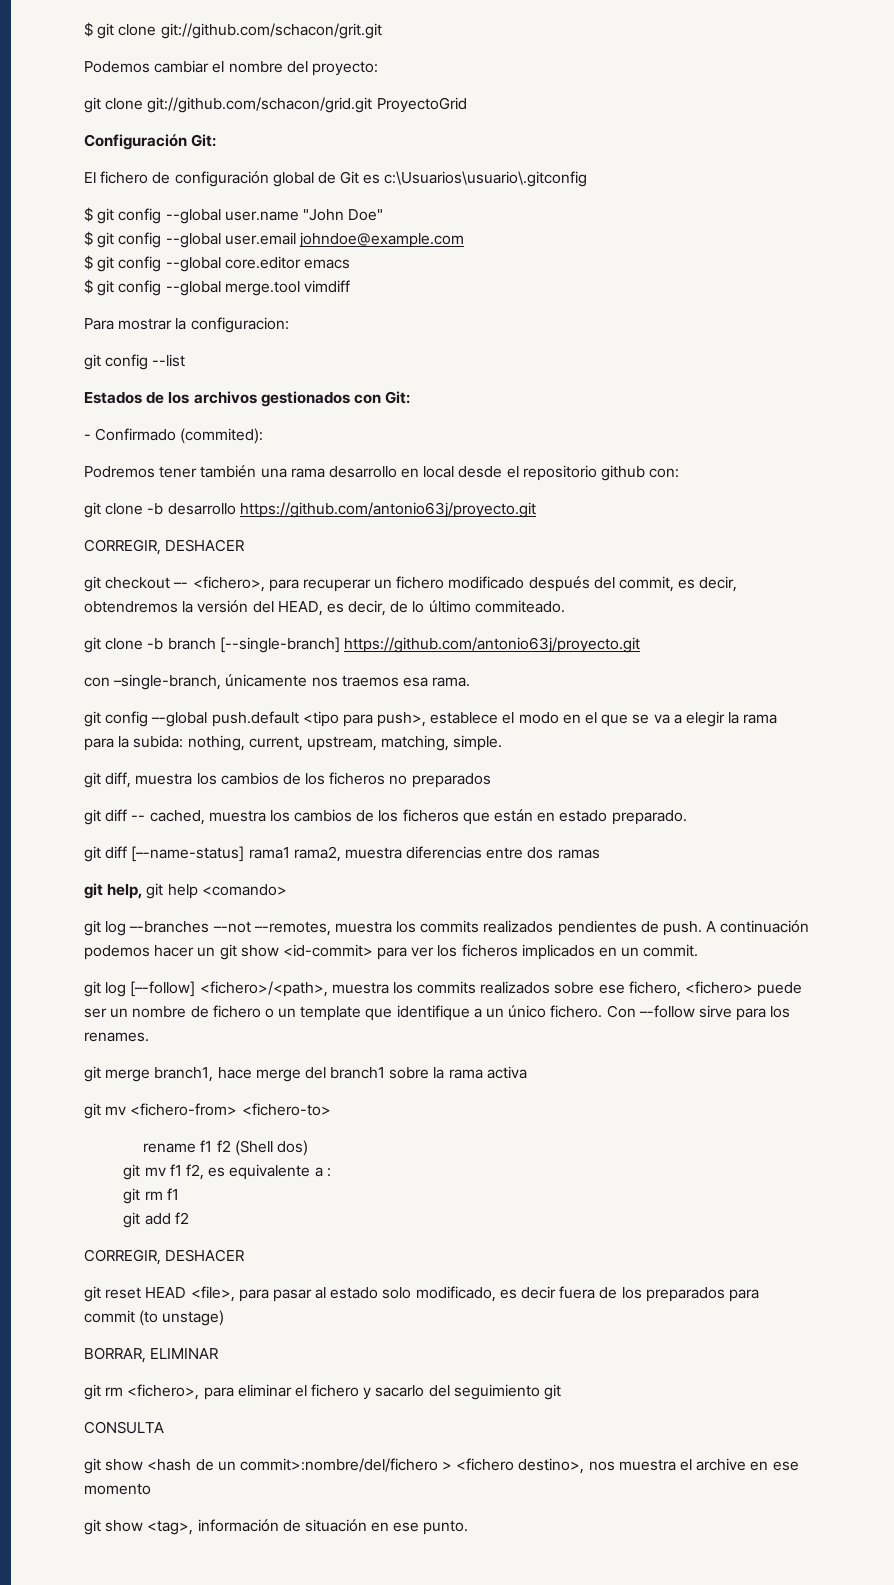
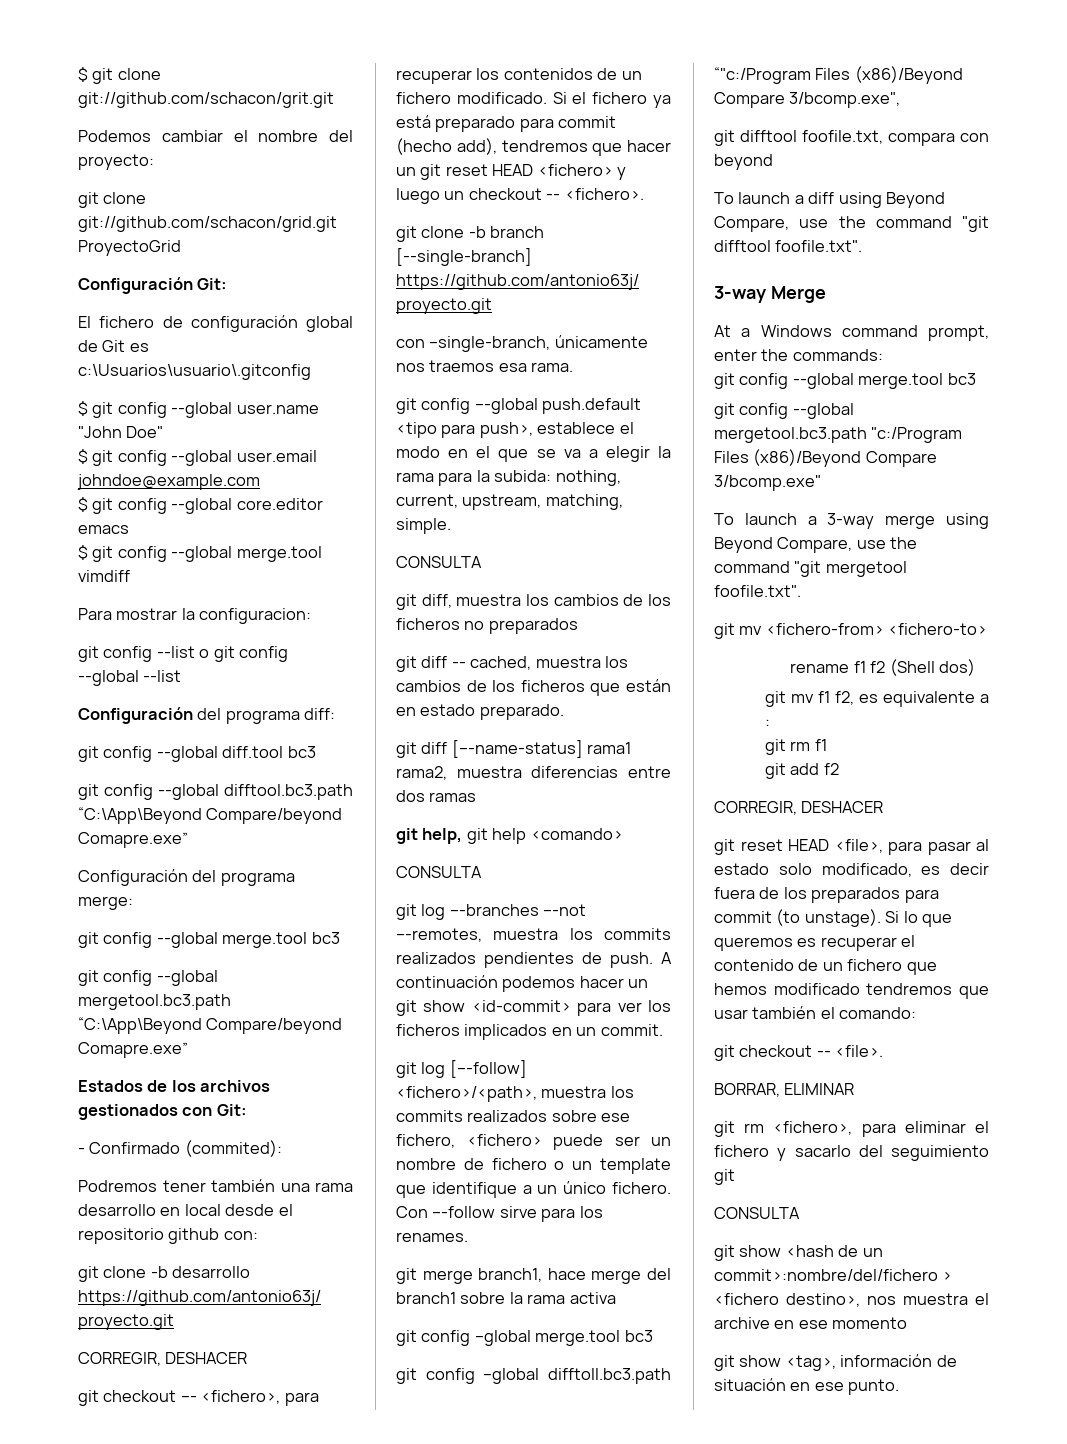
(186, 360) none -> [199,646,289,662] [78,670,182,686] [78,707,336,724] [78,746,316,762] [78,784,353,800] [78,807,343,824] [78,832,188,848] [78,869,295,886] [78,896,133,910] [78,932,340,948] [78,970,218,986] [78,994,231,1010] [78,1017,343,1034] [78,1042,188,1058] o git config --global --list // Configuración del programa diff: // git config --global diff.tool bc3 // git config --global difftool.bc3.path “C:\App\Beyond Compare/beyond Comapre.exe” // Configuración del programa merge: // git config --global merge.tool bc3 // git config --global mergetool.bc3.path “C:\App\Beyond Compare/beyond Comapre.exe”
[374,576,738,592] [84,600,565,616] un fichero modificado después del commit, es decir, obtendremos la versión del HEAD, es decir, de lo último commiteado. -> [476,68,642,80] [396,92,671,108] [396,115,617,132] [396,138,671,156] [396,164,627,180] [396,188,644,204] los contenidos de un fichero modificado. Si el fichero ya está preparado para commit (hecho add), tendremos que hacer un git reset HEAD <fichero> y luego un checkout -- <fichero>.
(503, 743) none -> [396,556,482,568] // CONSULTA
(287, 890) none -> [396,866,482,878] // CONSULTA
(527, 1072) none -> [396,1330,653,1346] [396,1368,671,1384] [714,66,963,84] [714,92,901,108] [714,130,989,146] [714,154,773,170] [714,192,946,208] [714,216,989,232] [714,240,863,252] [714,286,826,303] [714,325,989,341] [714,349,883,361] [714,373,976,389] [714,403,854,419] [714,427,963,443] [714,449,937,467] [714,475,821,491] [714,513,989,529] [714,537,918,553] [714,561,907,577] [714,585,801,597] // git config –global merge.tool bc3 // git config –global difftoll.bc3.path “"c:/Program Files (x86)/Beyond Compare 3/bcomp.exe", // git difftool foofile.txt, compara con beyond // To launch a diff using Beyond Compare, use the command "git difftool foofile.txt". // 3-way Merge // At a Windows command prompt, enter the commands: // git config --global merge.tool bc3 // git config --global mergetool.bc3.path "c:/Program Files (x86)/Beyond Compare 3/bcomp.exe" // To launch a 3-way merge using Beyond Compare, use the command "git mergetool foofile.txt".
[162,1310,225,1326] unstage) -> [804,909,953,927] [714,935,916,951] [714,959,937,975] [714,983,989,999] [714,1006,917,1019] [714,1045,884,1061] unstage). Si lo que queremos es recuperar el contenido de un fichero que hemos modificado tendremos que usar también el comando: // git checkout -- <file>.

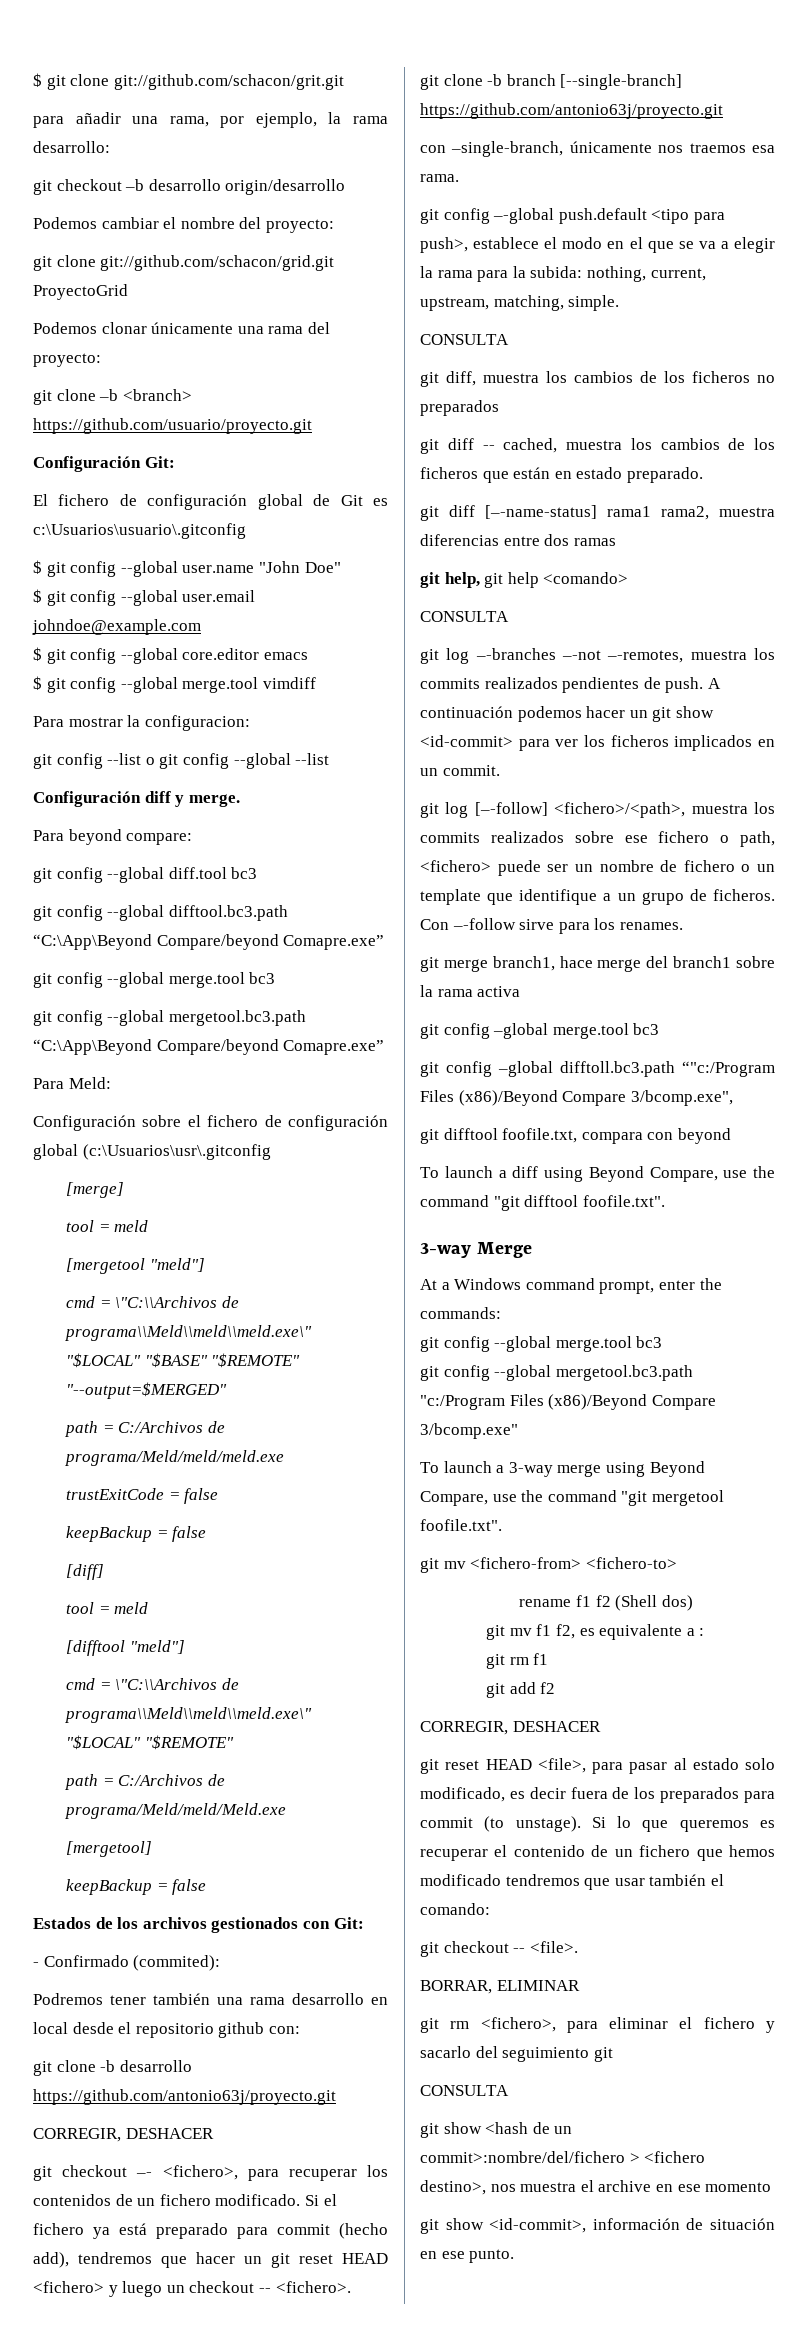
(334, 100) none -> [33,112,388,128] [33,141,110,153] [33,179,346,195] // para añadir una rama, por ejemplo, la rama desarrollo: // git checkout –b desarrollo origin/desarrollo
(181, 248) none -> [33,322,330,334] [33,353,101,367] [33,389,192,405] [33,418,312,434] // Podemos clonar únicamente una rama del proyecto: // git clone –b <branch> https://github.com/usuario/proyecto.git
[197,708,336,724] del programa diff: -> [144,791,240,807] [33,829,193,845] diff y merge. // Para beyond compare:
[78,869,295,886] [78,896,133,910] // Configuración del programa merge: -> (385, 942) none
(188, 1050) none -> [33,1077,111,1089] [33,1115,388,1131] [33,1144,271,1160] [66,1182,125,1198] [66,1220,149,1232] [66,1258,205,1274] [66,1296,239,1308] [65,1325,313,1341] [66,1353,301,1368] [66,1382,228,1399] [65,1421,225,1437] [65,1450,285,1466] [66,1488,219,1504] [66,1526,207,1542] [66,1564,105,1580] [66,1602,149,1614] [66,1640,185,1656] [66,1678,239,1690] [65,1707,313,1723] [66,1735,234,1750] [65,1774,225,1790] [65,1803,287,1819] [66,1841,153,1857] [66,1879,207,1895] // Para Meld: // Configuración sobre el fichero de configuración global (c:\Usuarios\usr\.gitconfig // [merge] // tool = meld // [mergetool "meld"] // cmd = \"C:\\Archivos de programa\\Meld\\meld\\meld.exe\" "$LOCAL" "$BASE" "$REMOTE" "--output=$MERGED" // path = C:/Archivos de programa/Meld/meld/meld.exe // trustExitCode = false // keepBackup = false // [diff] // tool = meld // [difftool "meld"] // cmd = \"C:\\Archivos de programa\\Meld\\meld\\meld.exe\" "$LOCAL" "$REMOTE" // path = C:/Archivos de programa/Meld/meld/Meld.exe // [mergetool] // keepBackup = false
[396,1134,455,1148] fichero, -> [658,831,775,847] fichero o path,
[563,1181,671,1194] único fichero. -> [641,889,775,905] grupo de ficheros.
[785,1355,836,1371] <tag>, -> [489,2218,587,2233] <id-commit>,

